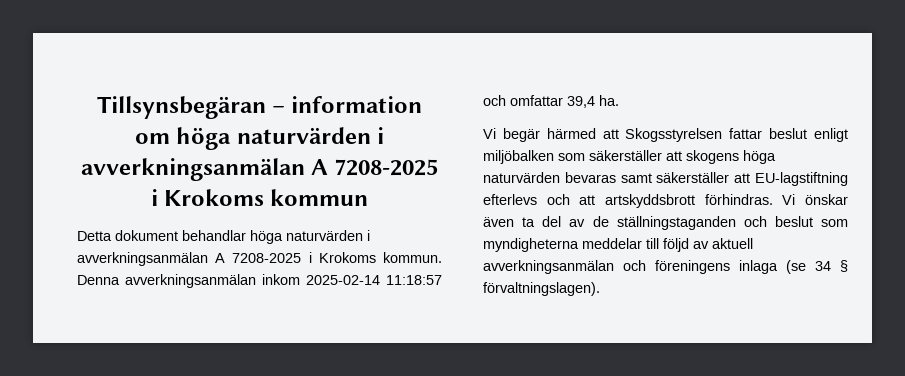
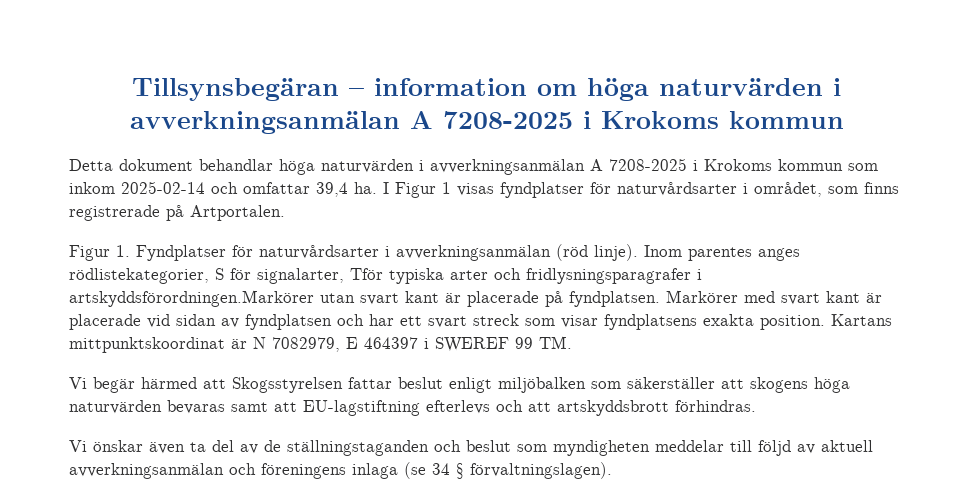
[382,252,442,263] [77,274,256,288] kommun. Denna avverkningsanmälan -> [778,159,878,171] kommun som
[386,275,442,285] 11:18:57 -> (205, 187) none
(619, 100) none -> [383,182,899,198] [69,205,285,221] [69,244,800,261] [69,268,702,284] [69,290,882,307] [69,314,892,330] [69,336,572,353] I Figur 1 visas fyndplatser för naturvårdsarter i området, som finns registrerade på Artportalen. // Figur 1. Fyndplatser för naturvårdsarter i avverkningsanmälan (röd linje). Inom parentes anges rödlistekategorier, S för signalarter, Tför typiska arter och fridlysningsparagrafer i artskyddsförordningen.Markörer utan svart kant är placerade på fyndplatsen. Markörer med svart kant är placerade vid sidan av fyndplatsen och har ett svart streck som visar fyndplatsens exakta position. Kartans mittpunktskoordinat är N 7082979, E 464397 i SWEREF 99 TM.
[656,172,730,183] säkerställer -> (268, 407) none
(773, 199) none -> (756, 406) //
[483,238,579,252] myndigheterna -> [553,440,650,456] myndigheten

